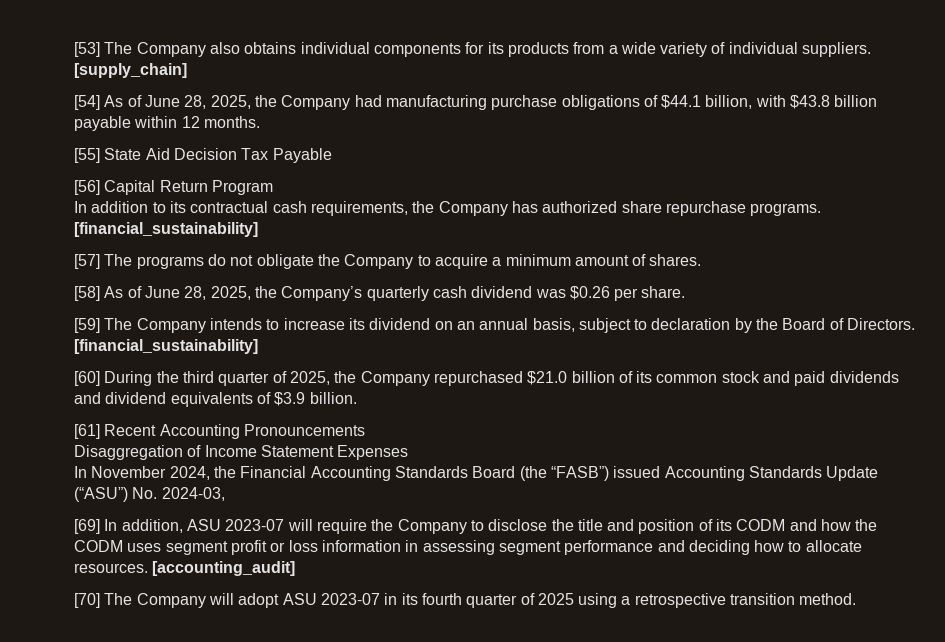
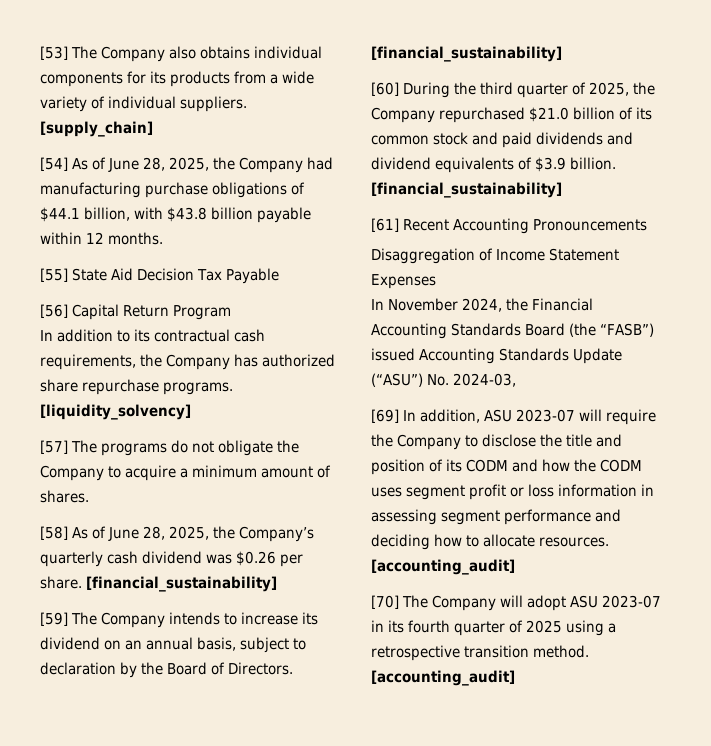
[74,222,258,237] [financial_sustainability] -> [40,404,191,420] [liquidity_solvency]
(686, 292) none -> [86,576,277,592] [financial_sustainability]
(357, 398) none -> [371,182,562,198] [financial_sustainability]
(857, 599) none -> [371,670,515,686] [accounting_audit]

